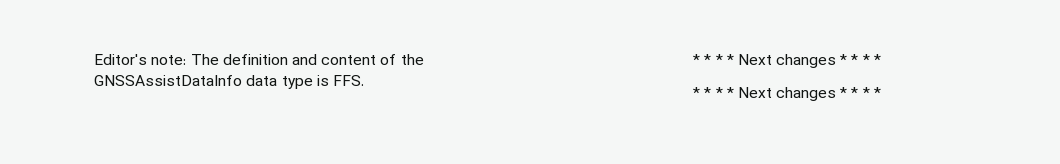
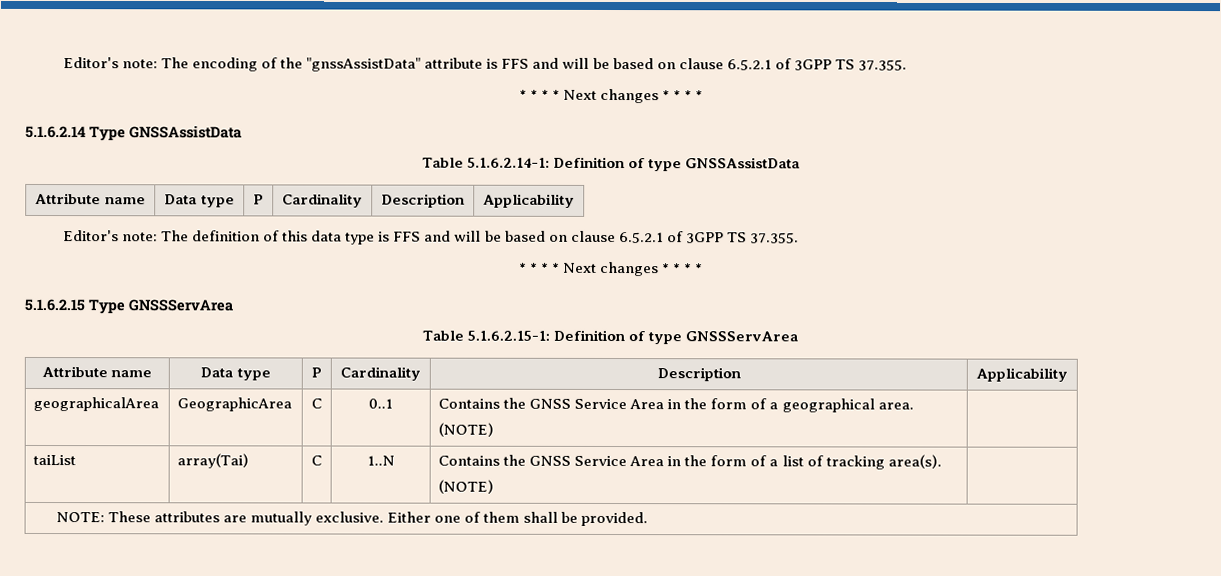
[94,54,424,65] [94,75,364,89] Editor's note: The definition and content of the GNSSAssistDataInfo data type is FFS. -> [62,57,907,72] Editor's note: The encoding of the "gnssAssistData" attribute is FFS and will be based on clause 6.5.2.1 of 3GPP TS 37.355.
(881, 59) none -> [25,125,242,142] [421,156,801,172] [35,192,146,205] [164,194,235,208] [253,194,264,205] [282,193,363,208] [381,193,465,208] [483,193,575,208] [62,230,799,245] // 5.1.6.2.14 Type GNSSAssistData // Table 5.1.6.2.14-1: Definition of type GNSSAssistData // Attribute name | Data type | P | Cardinality | Description | Applicability // Editor's note: The definition of this data type is FFS and will be based on clause 6.5.2.1 of 3GPP TS 37.355.
(881, 92) none -> [24,298,233,315] [421,329,799,345] [41,366,153,378] [200,367,271,381] [311,367,322,378] [340,366,421,381] [656,367,741,382] [976,367,1068,382] [33,396,160,412] [177,397,293,412] [311,398,322,409] [368,398,393,409] [438,397,914,413] [438,422,495,437] [33,454,77,466] [177,453,250,469] [311,455,322,466] [366,455,395,466] [438,454,942,470] [438,479,495,494] [55,511,649,527] // 5.1.6.2.15 Type GNSSServArea // Table 5.1.6.2.15-1: Definition of type GNSSServArea // Attribute name | Data type | P | Cardinality | Description | Applicability // geographicalArea | GeographicArea | C | 0..1 | Contains the GNSS Service Area in the form of a geographical area. // (NOTE) | // taiList | array(Tai) | C | 1..N | Contains the GNSS Service Area in the form of a list of tracking area(s). // (NOTE) | // NOTE: These attributes are mutually exclusive. Either one of them shall be provided.

